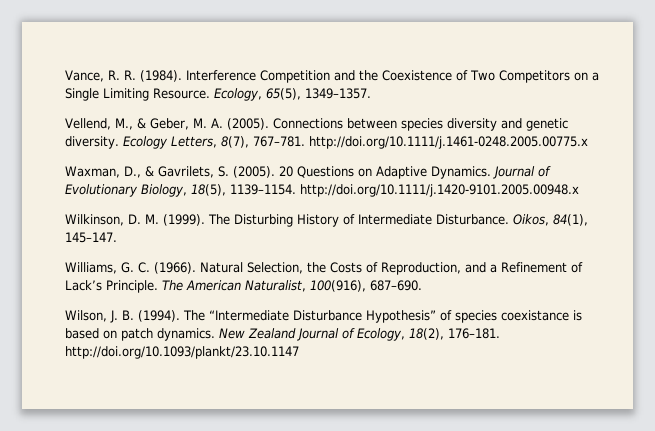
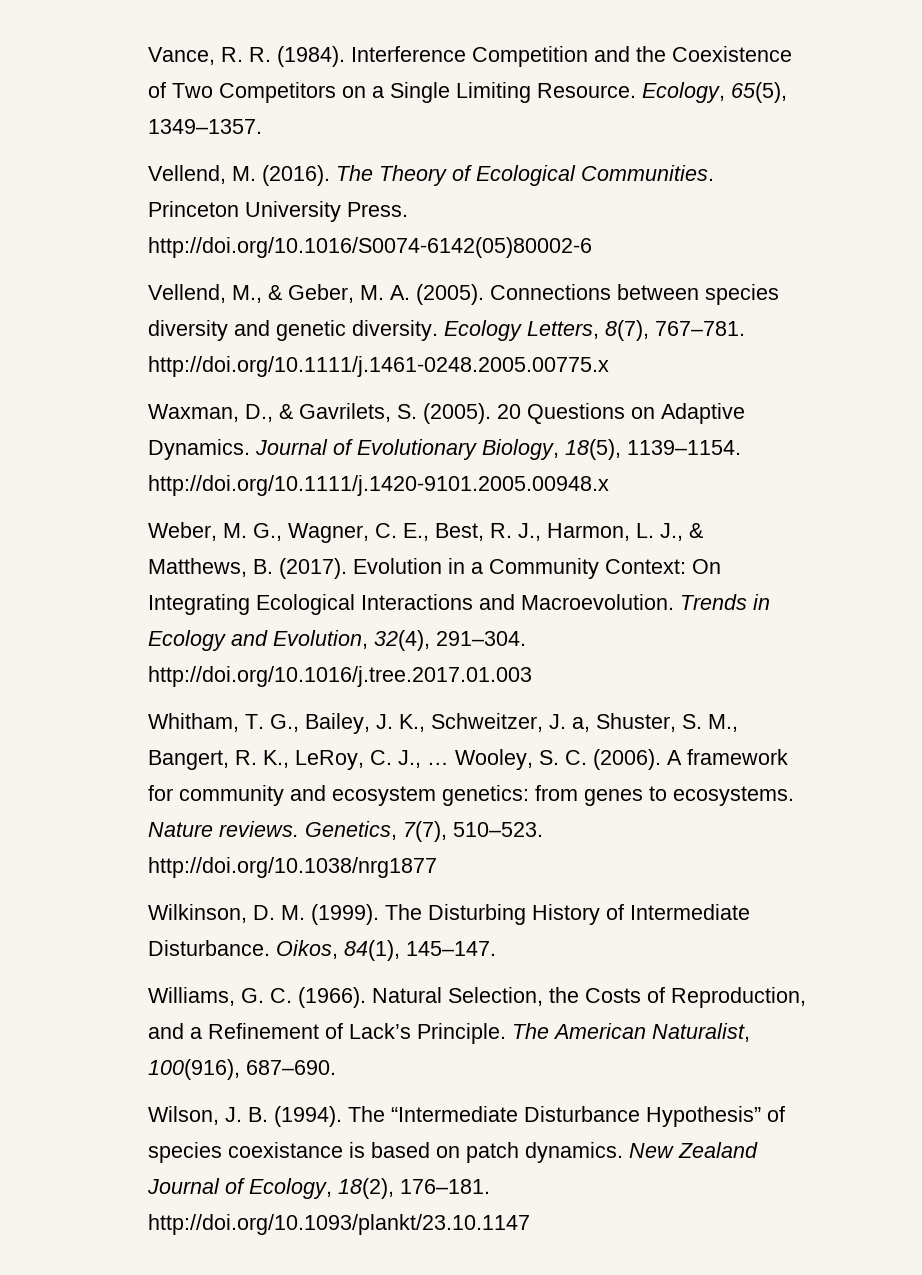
(372, 93) none -> [147,165,714,186] [147,201,408,222] [147,237,592,258] // Vellend, M. (2016). The Theory of Ecological Communities. Princeton University Press. http://doi.org/10.1016/S0074-6142(05)80002-6
(580, 190) none -> [147,522,703,543] [147,558,721,579] [147,594,770,615] [147,630,526,651] [147,666,532,687] [147,713,738,734] [147,749,788,770] [147,785,794,806] [147,821,543,842] [147,857,437,878] // Weber, M. G., Wagner, C. E., Best, R. J., Harmon, L. J., & Matthews, B. (2017). Evolution in a Community Context: On Integrating Ecological Interactions and Macroevolution. Trends in Ecology and Evolution, 32(4), 291–304. http://doi.org/10.1016/j.tree.2017.01.003 // Whitham, T. G., Bailey, J. K., Schweitzer, J. a, Shuster, S. M., Bangert, R. K., LeRoy, C. J., … Wooley, S. C. (2006). A framework for community and ecosystem genetics: from genes to ecosystems. Nature reviews. Genetics, 7(7), 510–523. http://doi.org/10.1038/nrg1877

